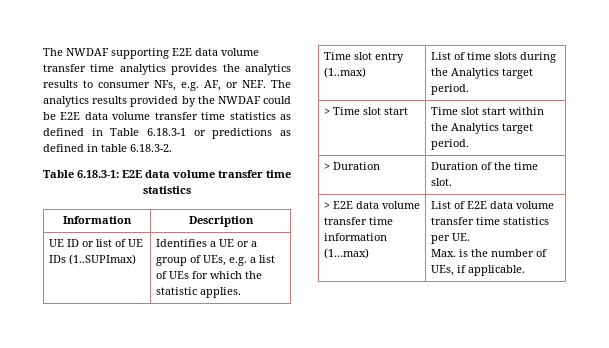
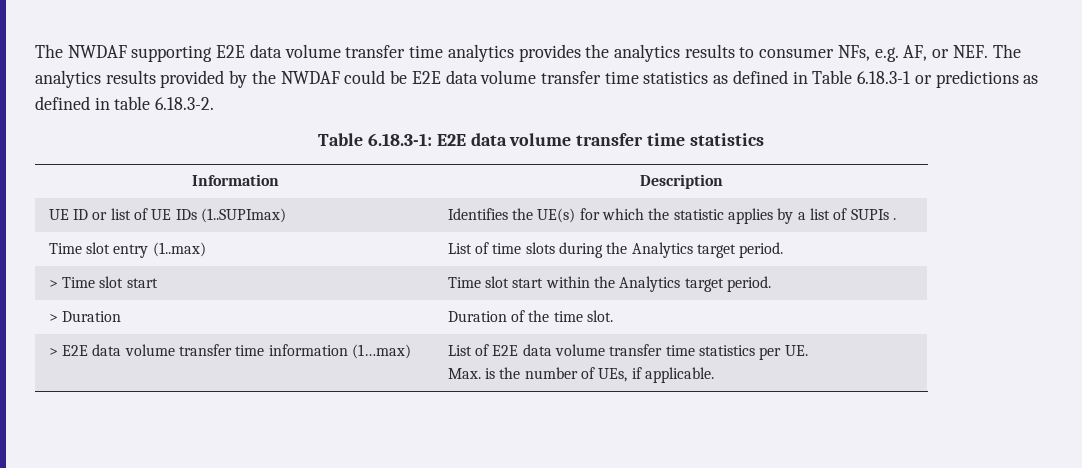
[209,239,257,247] [155,255,275,266] [155,271,262,279] [155,287,241,298] a UE or a group of UEs, e.g. a list of UEs for which the statistic applies. -> [511,208,896,224] the UE(s) for which the statistic applies by a list of SUPIs .

